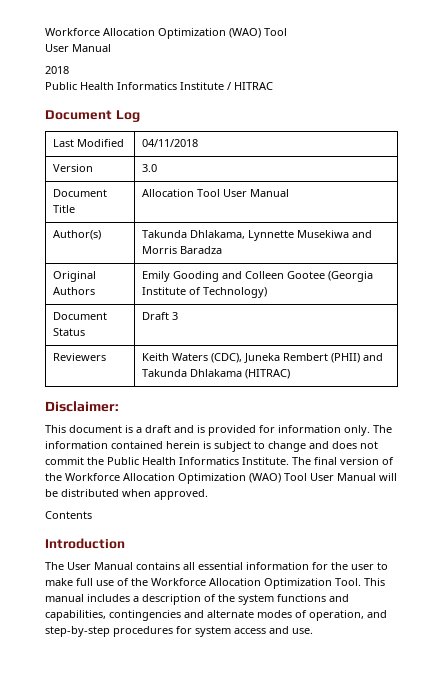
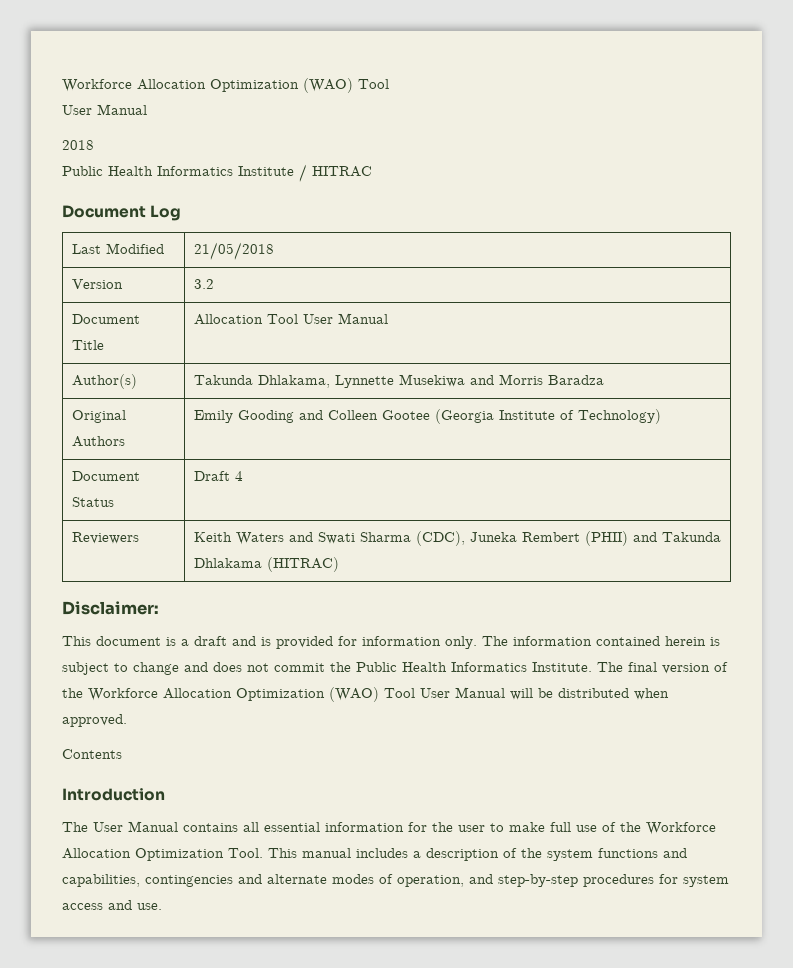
[142,139,199,147] 04/11/2018 -> [193,242,274,260] 21/05/2018
[142,164,158,172] 3.0 -> [193,279,214,289] 3.2
[172,312,179,320] 3 -> [234,471,243,481] 4
(209, 357) none -> [288,532,411,544] and Swati Sharma

